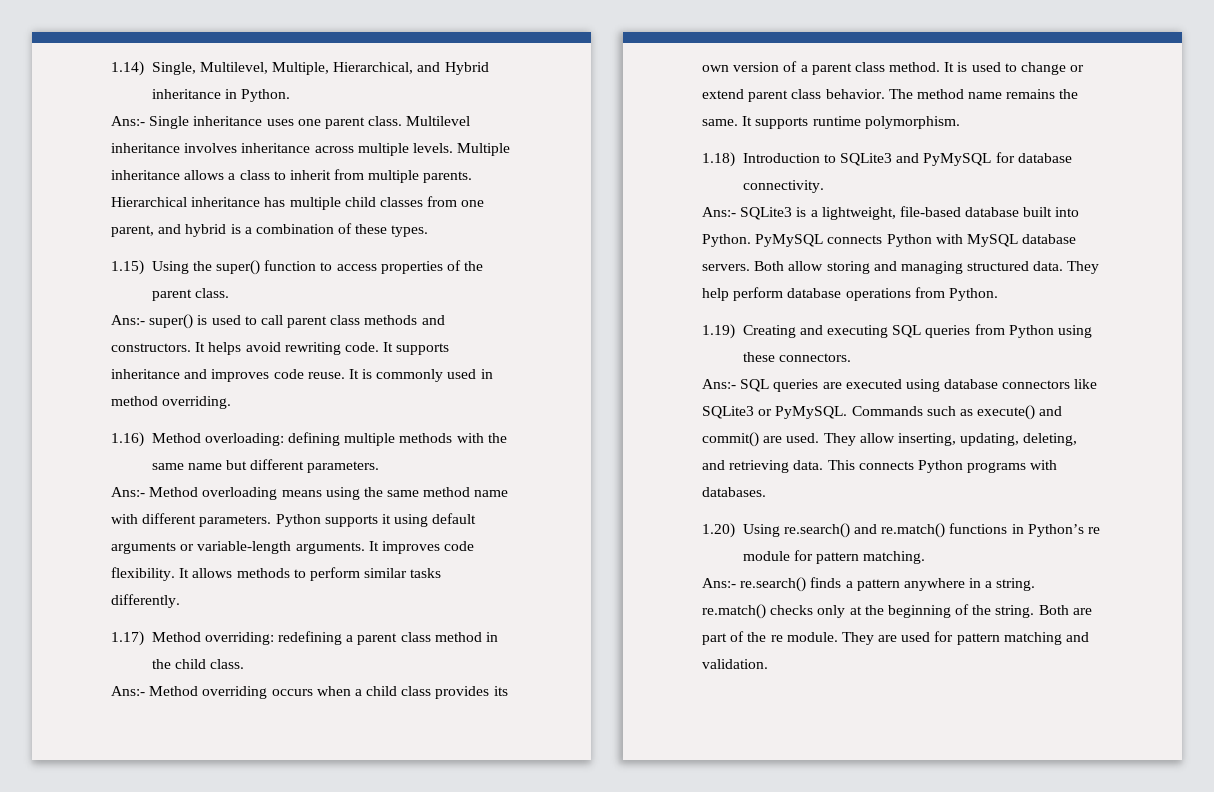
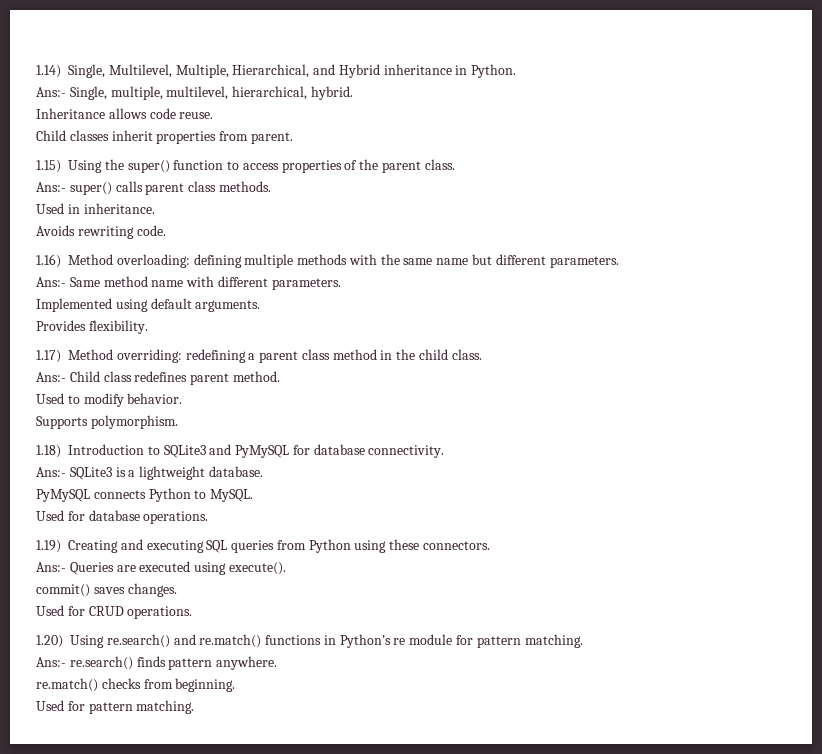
[149,116,471,129] [111,143,511,156] [111,169,473,183] [111,196,485,210] [111,223,429,237] Single inheritance uses one parent class. Multilevel inheritance involves inheritance across multiple levels. Multiple inheritance allows a class to inherit from multiple parents. Hierarchical inheritance has multiple child classes from one parent, and hybrid is a combination of these types. -> [69,86,353,100] [36,108,214,119] [36,130,293,144] Single, multiple, multilevel, hierarchical, hybrid. // Inheritance allows code reuse. // Child classes inherit properties from parent.
[197,315,445,328] [111,342,450,355] [111,369,493,382] [111,396,232,409] is used to call parent class methods and constructors. It helps avoid rewriting code. It supports inheritance and improves code reuse. It is commonly used in method overriding. -> [115,181,271,195] [36,203,155,214] [36,225,166,239] calls parent class methods. // Used in inheritance. // Avoids rewriting code.
[149,487,420,500] Method overloading means using the same -> [69,277,100,287] Same
[275,513,477,527] [111,541,475,554] [111,567,442,581] [111,594,180,608] Python supports it using default arguments or variable-length arguments. It improves code flexibility. It allows methods to perform similar tasks differently. -> [36,298,261,312] [36,320,148,334] // Implemented using default arguments. // Provides flexibility.
[149,686,508,699] [702,61,1085,75] [702,89,1079,102] [702,116,861,129] Method overriding occurs when a child class provides its own version of a parent class method. It is used to change or extend parent class behavior. The method name remains the same. It supports runtime -> [69,371,280,385] [36,393,183,407] [36,416,88,429] Child class redefines parent method. // Used to modify behavior. // Supports
[821,206,1080,220] [702,234,1077,247] [702,261,1100,274] [702,287,998,301] lightweight, file-based database built into Python. PyMySQL connects Python with MySQL database servers. Both allow storing and managing structured data. They help perform database operations from Python. -> [139,466,263,480] [36,488,254,502] [36,510,209,524] lightweight database. // PyMySQL connects Python to MySQL. // Used for database operations.
[740,379,819,392] SQL queries -> [69,562,114,575] Queries
[944,379,1098,389] [702,405,1063,420] [702,432,1078,447] [702,460,1058,473] [702,487,766,497] database connectors like SQLite3 or PyMySQL. Commands such as execute() and commit() are used. They allow inserting, updating, deleting, and retrieving data. This connects Python programs with databases. -> [228,562,286,575] [36,583,177,597] [36,605,193,619] execute(). // commit() saves changes. // Used for CRUD operations.
[845,578,1036,591] [702,604,1092,619] [702,631,1090,645] [702,659,768,669] a pattern anywhere in a string. re.match() checks only at the beginning of the string. Both are part of the re module. They are used for pattern matching and validation. -> [168,656,278,670] [36,678,236,692] [36,700,195,714] pattern anywhere. // re.match() checks from beginning. // Used for pattern matching.

